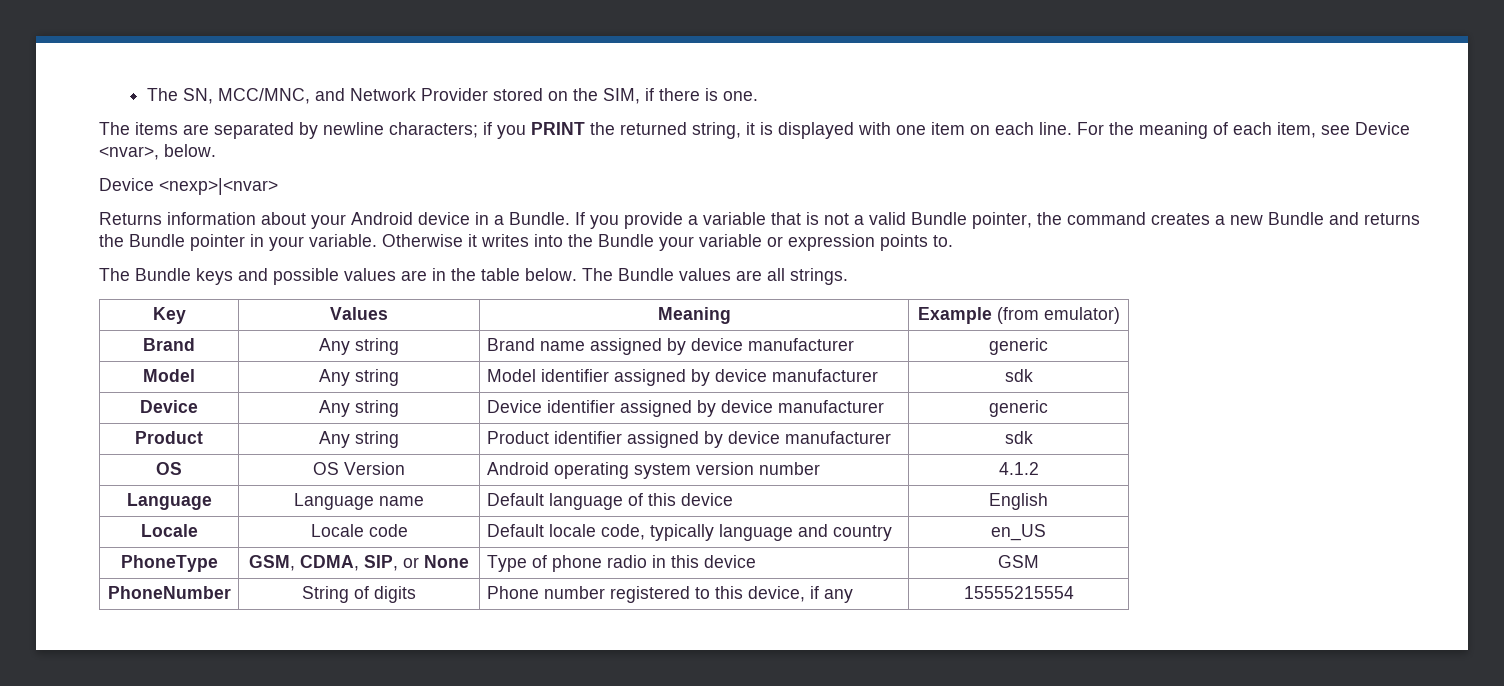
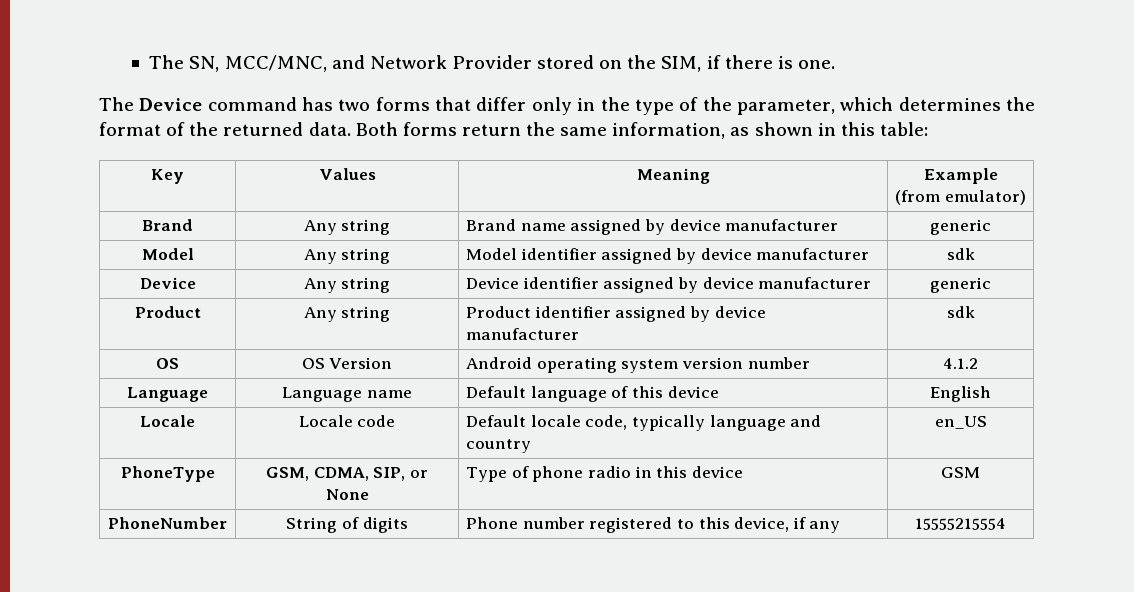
[135,122,1410,139] [99,144,216,160] [99,178,278,195] [99,212,1420,229] [99,234,953,251] [99,268,848,285] items are separated by newline characters; if you PRINT the returned string, it is displayed with one item on each line. For the meaning of each item, see Device <nvar>, below. // Device <nexp>|<nvar> // Returns information about your Android device in a Bundle. If you provide a variable that is not a valid Bundle pointer, the command creates a new Bundle and returns the Bundle pointer in your variable. Otherwise it writes into the Bundle your variable or expression points to. // The Bundle keys and possible values are in the table below. The Bundle values are all strings. -> [139,97,1036,115] [99,122,928,139] Device command has two forms that differ only in the type of the parameter, which determines the format of the returned data. Both forms return the same information, as shown in this table:
(992, 315) none -> (998, 176) //

